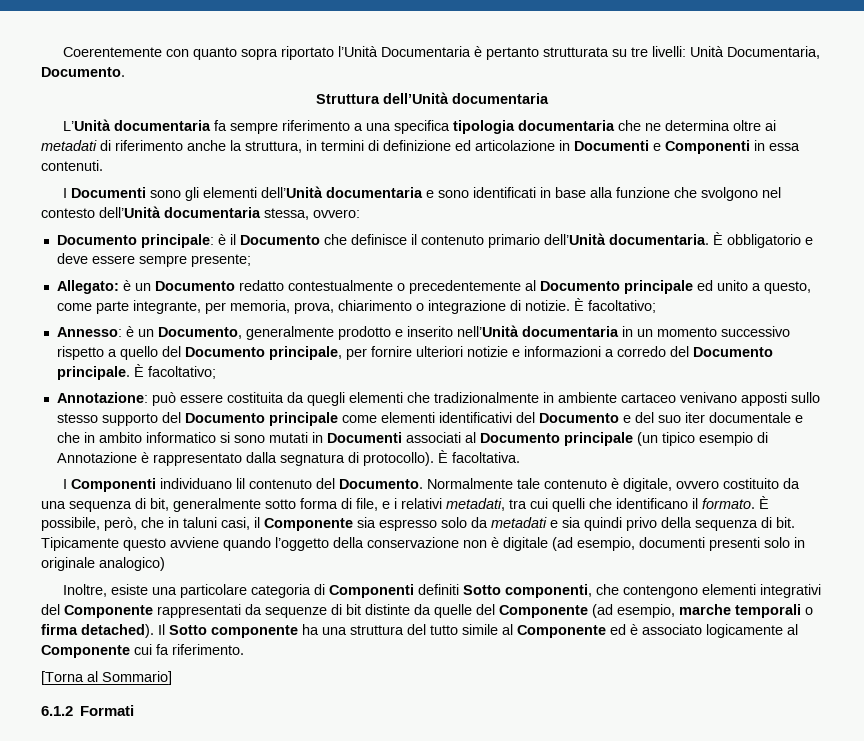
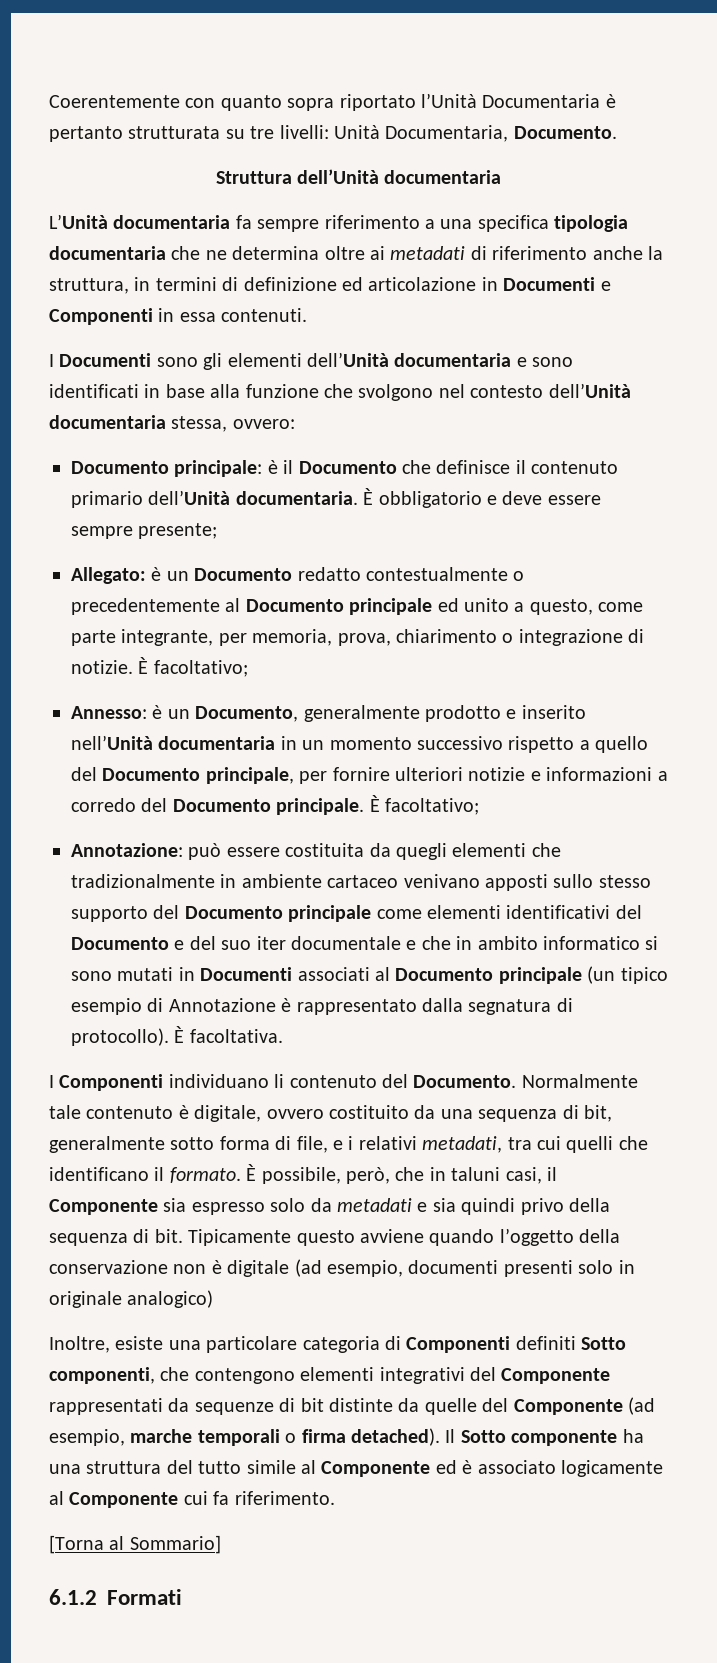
[236,478,246,489] lil -> [274,1074,285,1088] li

